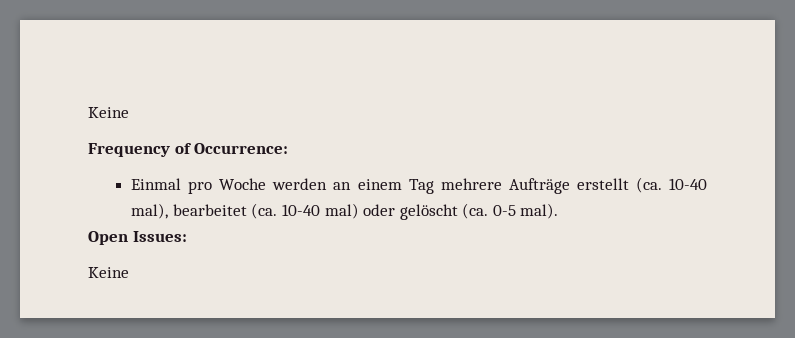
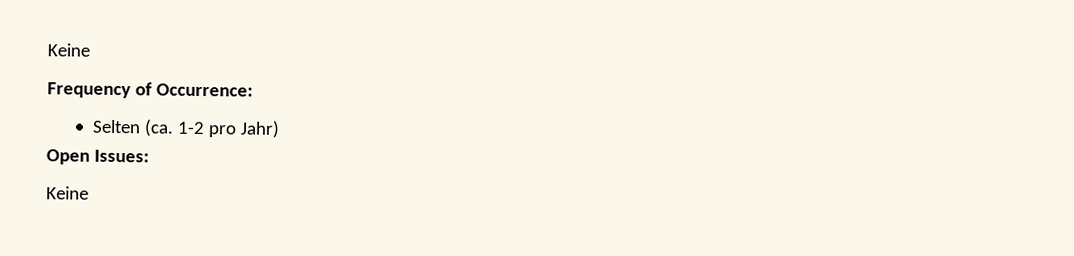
[131,177,707,194] [131,203,559,220] Einmal pro Woche werden an einem Tag mehrere Aufträge erstellt (ca. 10-40 mal), bearbeitet (ca. 10-40 mal) oder gelöscht (ca. 0-5 mal). -> [91,119,280,138] Selten (ca. 1-2 pro Jahr)

